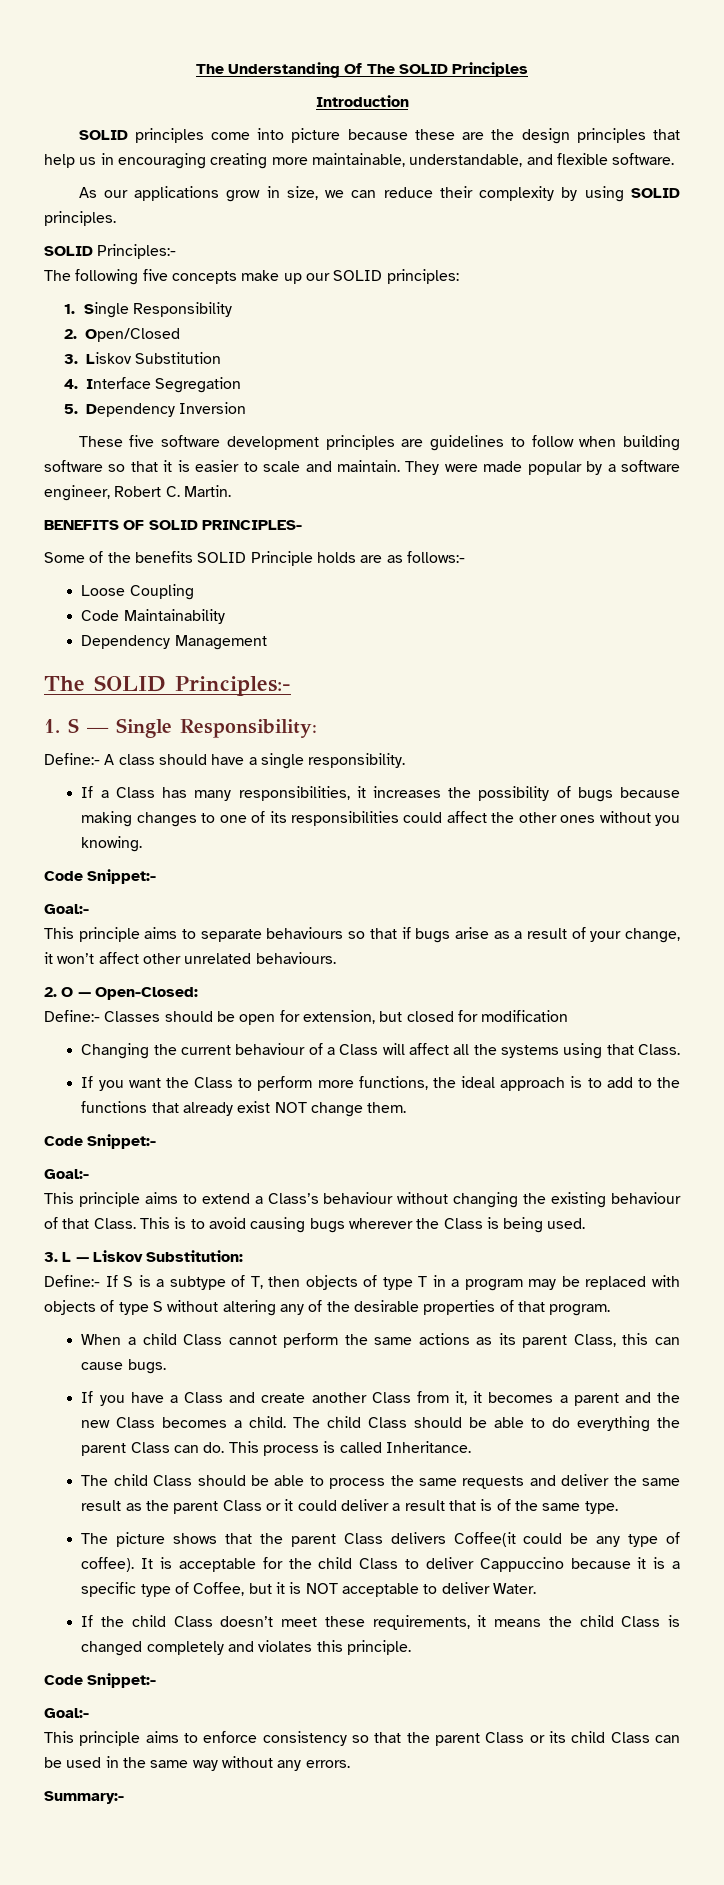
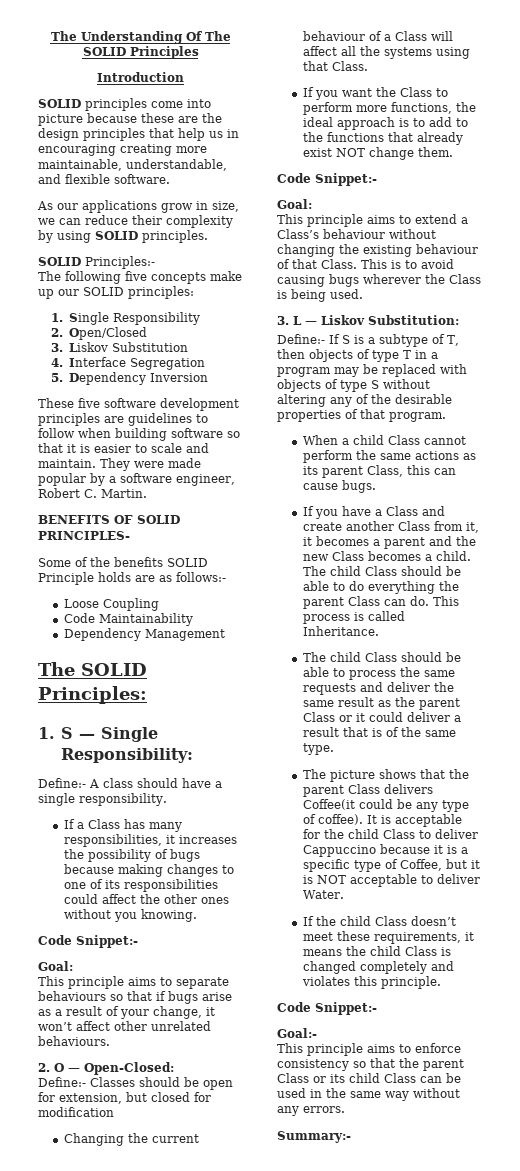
[175,676,291,696] Principles:- -> [38,686,147,704] Principles:
[44,904,89,914] Goal:- -> [38,961,73,971] Goal:
[44,1169,89,1179] Goal:- -> [277,199,312,209] Goal:

